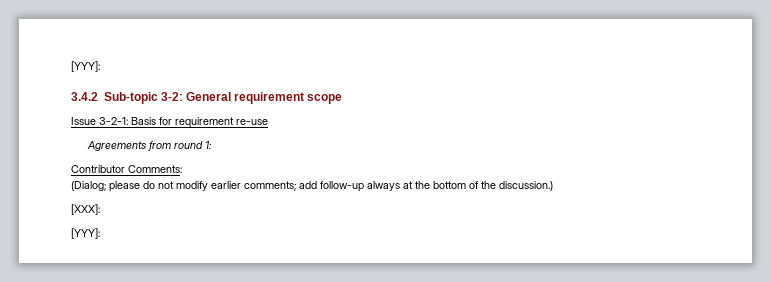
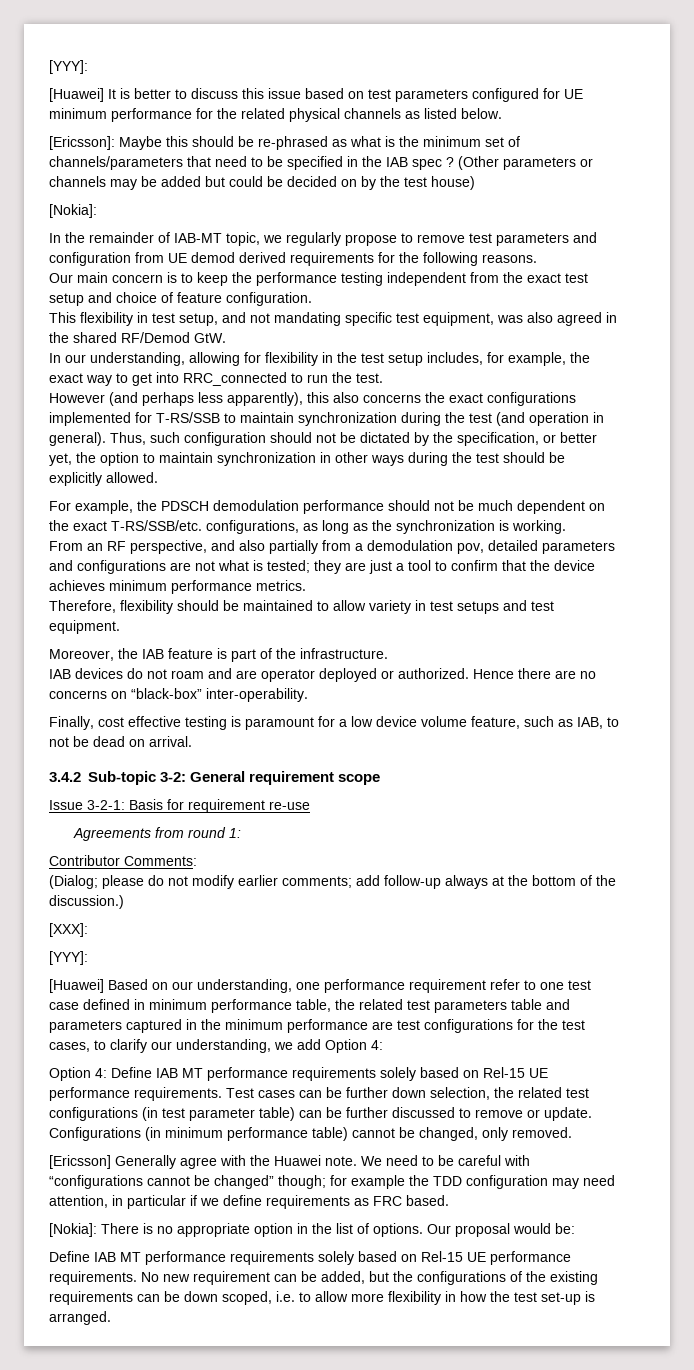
[71,61,100,72] [YYY]: -> [49,60,88,74] [49,88,583,102] [49,108,502,122] [49,136,520,150] [49,156,593,170] [49,176,475,190] [49,204,97,218] [49,232,597,246] [49,252,537,266] [49,272,588,286] [49,292,312,306] [49,312,617,326] [49,332,226,343] [49,352,590,366] [49,372,383,386] [49,392,576,406] [49,412,604,426] [49,432,597,446] [49,452,565,466] [49,472,158,486] [49,500,605,514] [49,520,566,534] [49,540,615,554] [49,560,595,574] [49,580,306,594] [49,600,554,614] [49,620,120,634] [49,648,388,662] [49,668,596,682] [49,688,308,702] [49,716,619,730] [49,736,192,747] [YYY]: // [Huawei] It is better to discuss this issue based on test parameters configured for UE minimum performance for the related physical channels as listed below. // [Ericsson]: Maybe this should be re-phrased as what is the minimum set of channels/parameters that need to be specified in the IAB spec ? (Other parameters or channels may be added but could be decided on by the test house) // [Nokia]: // In the remainder of IAB-MT topic, we regularly propose to remove test parameters and configuration from UE demod derived requirements for the following reasons. // Our main concern is to keep the performance testing independent from the exact test setup and choice of feature configuration. // This flexibility in test setup, and not mandating specific test equipment, was also agreed in the shared RF/Demod GtW. // In our understanding, allowing for flexibility in the test setup includes, for example, the exact way to get into RRC_connected to run the test. // However (and perhaps less apparently), this also concerns the exact configurations implemented for T-RS/SSB to maintain synchronization during the test (and operation in general). Thus, such configuration should not be dictated by the specification, or better yet, the option to maintain synchronization in other ways during the test should be explicitly allowed. // For example, the PDSCH demodulation performance should not be much dependent on the exact T-RS/SSB/etc. configurations, as long as the synchronization is working. // From an RF perspective, and also partially from a demodulation pov, detailed parameters and configurations are not what is tested; they are just a tool to confirm that the device achieves minimum performance metrics. // Therefore, flexibility should be maintained to allow variety in test setups and test equipment. // Moreover, the IAB feature is part of the infrastructure. // IAB devices do not roam and are operator deployed or authorized. Hence there are no concerns on “black-box” inter-operability. // Finally, cost effective testing is paramount for a low device volume feature, such as IAB, to not be dead on arrival.
(100, 233) none -> [49,979,591,993] [49,999,570,1013] [49,1019,585,1033] [49,1039,383,1053] [49,1067,548,1081] [49,1087,589,1101] [49,1107,592,1121] [49,1127,572,1141] [49,1155,530,1169] [49,1175,615,1189] [49,1195,449,1209] [49,1223,575,1237] [49,1251,571,1265] [49,1271,598,1285] [49,1291,595,1305] [49,1311,111,1325] // [Huawei] Based on our understanding, one performance requirement refer to one test case defined in minimum performance table, the related test parameters table and parameters captured in the minimum performance are test configurations for the test cases, to clarify our understanding, we add Option 4: // Option 4: Define IAB MT performance requirements solely based on Rel-15 UE performance requirements. Test cases can be further down selection, the related test configurations (in test parameter table) can be further discussed to remove or update. Configurations (in minimum performance table) cannot be changed, only removed. // [Ericsson] Generally agree with the Huawei note. We need to be careful with “configurations cannot be changed” though; for example the TDD configuration may need attention, in particular if we define requirements as FRC based. // [Nokia]: There is no appropriate option in the list of options. Our proposal would be: // Define IAB MT performance requirements solely based on Rel-15 UE performance requirements. No new requirement can be added, but the configurations of the existing requirements can be down scoped, i.e. to allow more flexibility in how the test set-up is arranged.

